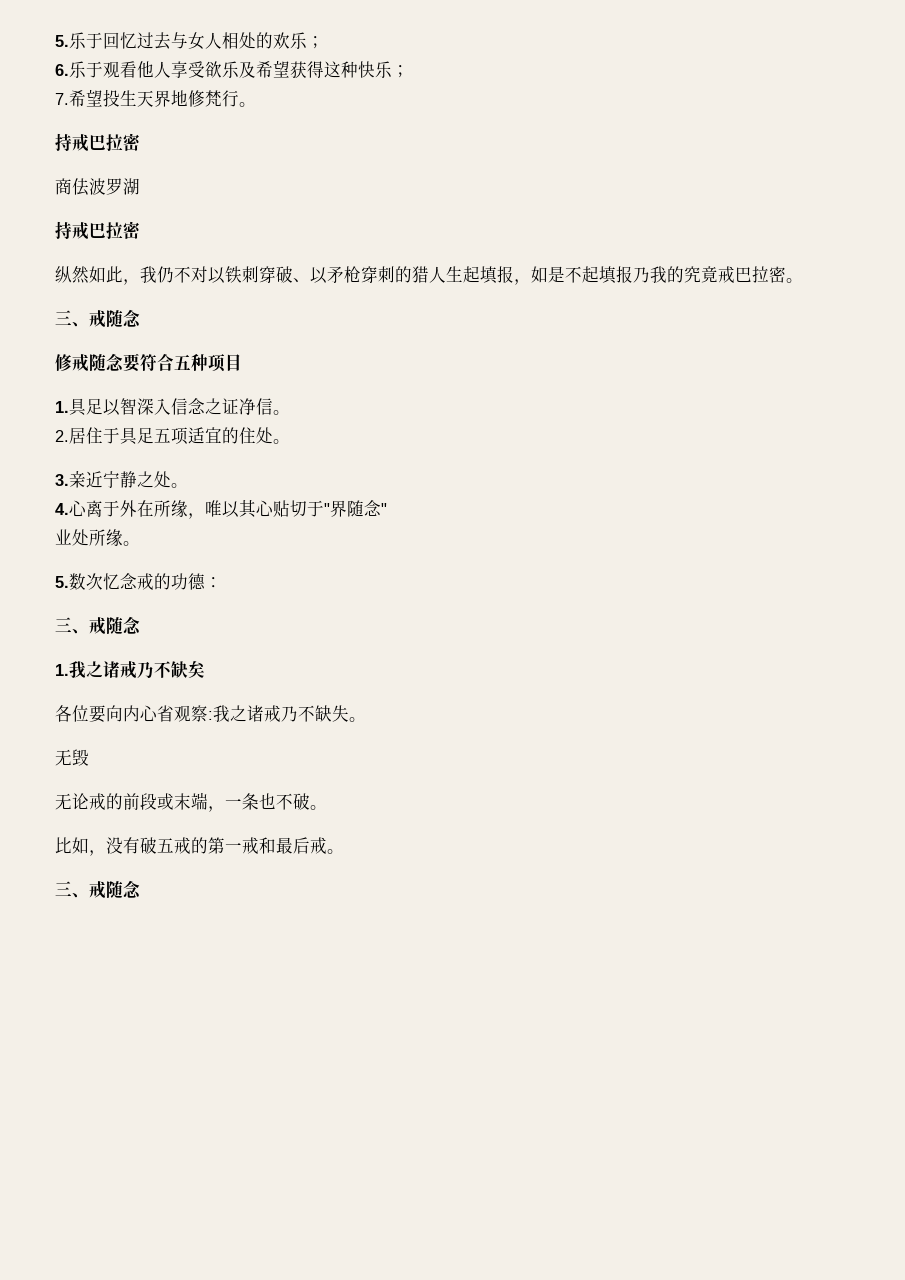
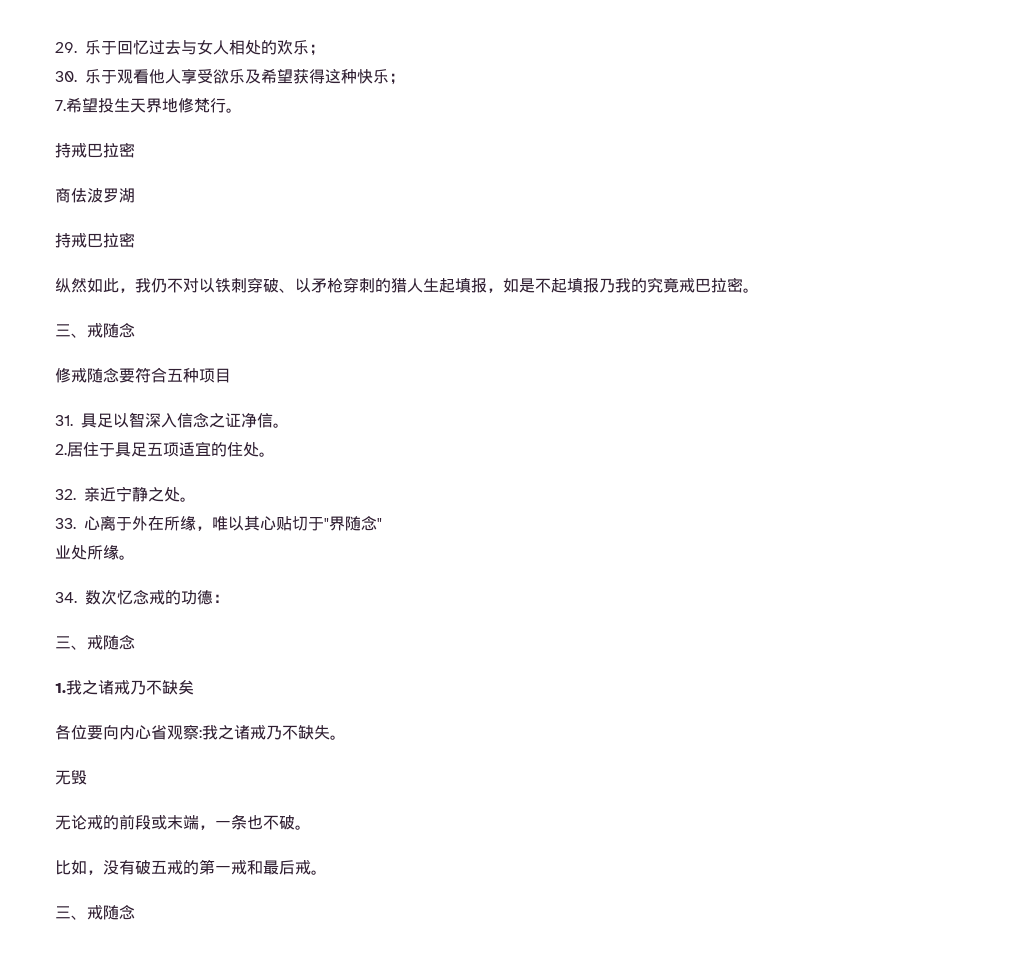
[55,35,69,47] 5. -> [55,42,77,53] 29.
[55,64,69,76] 6. -> [55,71,77,82] 30.
[55,401,69,413] 1. -> [55,415,73,426] 31.
[55,474,69,486] 3. -> [55,489,76,500] 32.
[55,503,69,515] 4. -> [55,518,76,529] 33.
[55,576,69,588] 5. -> [55,592,77,603] 34.

